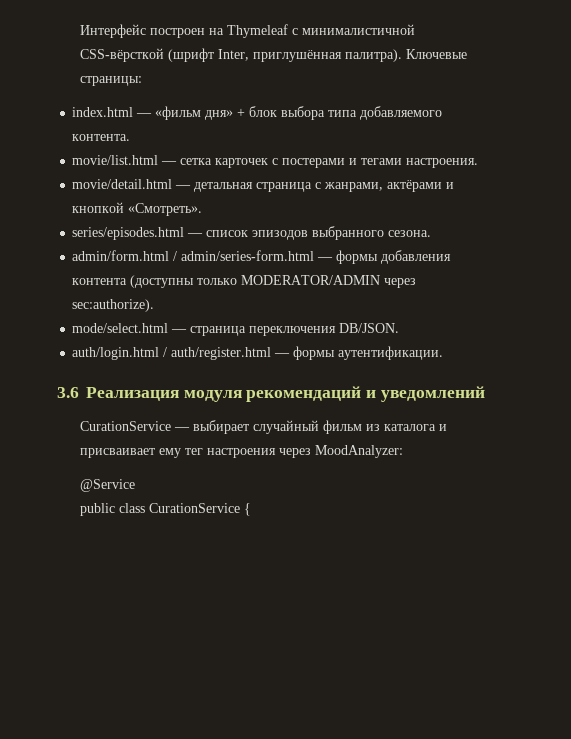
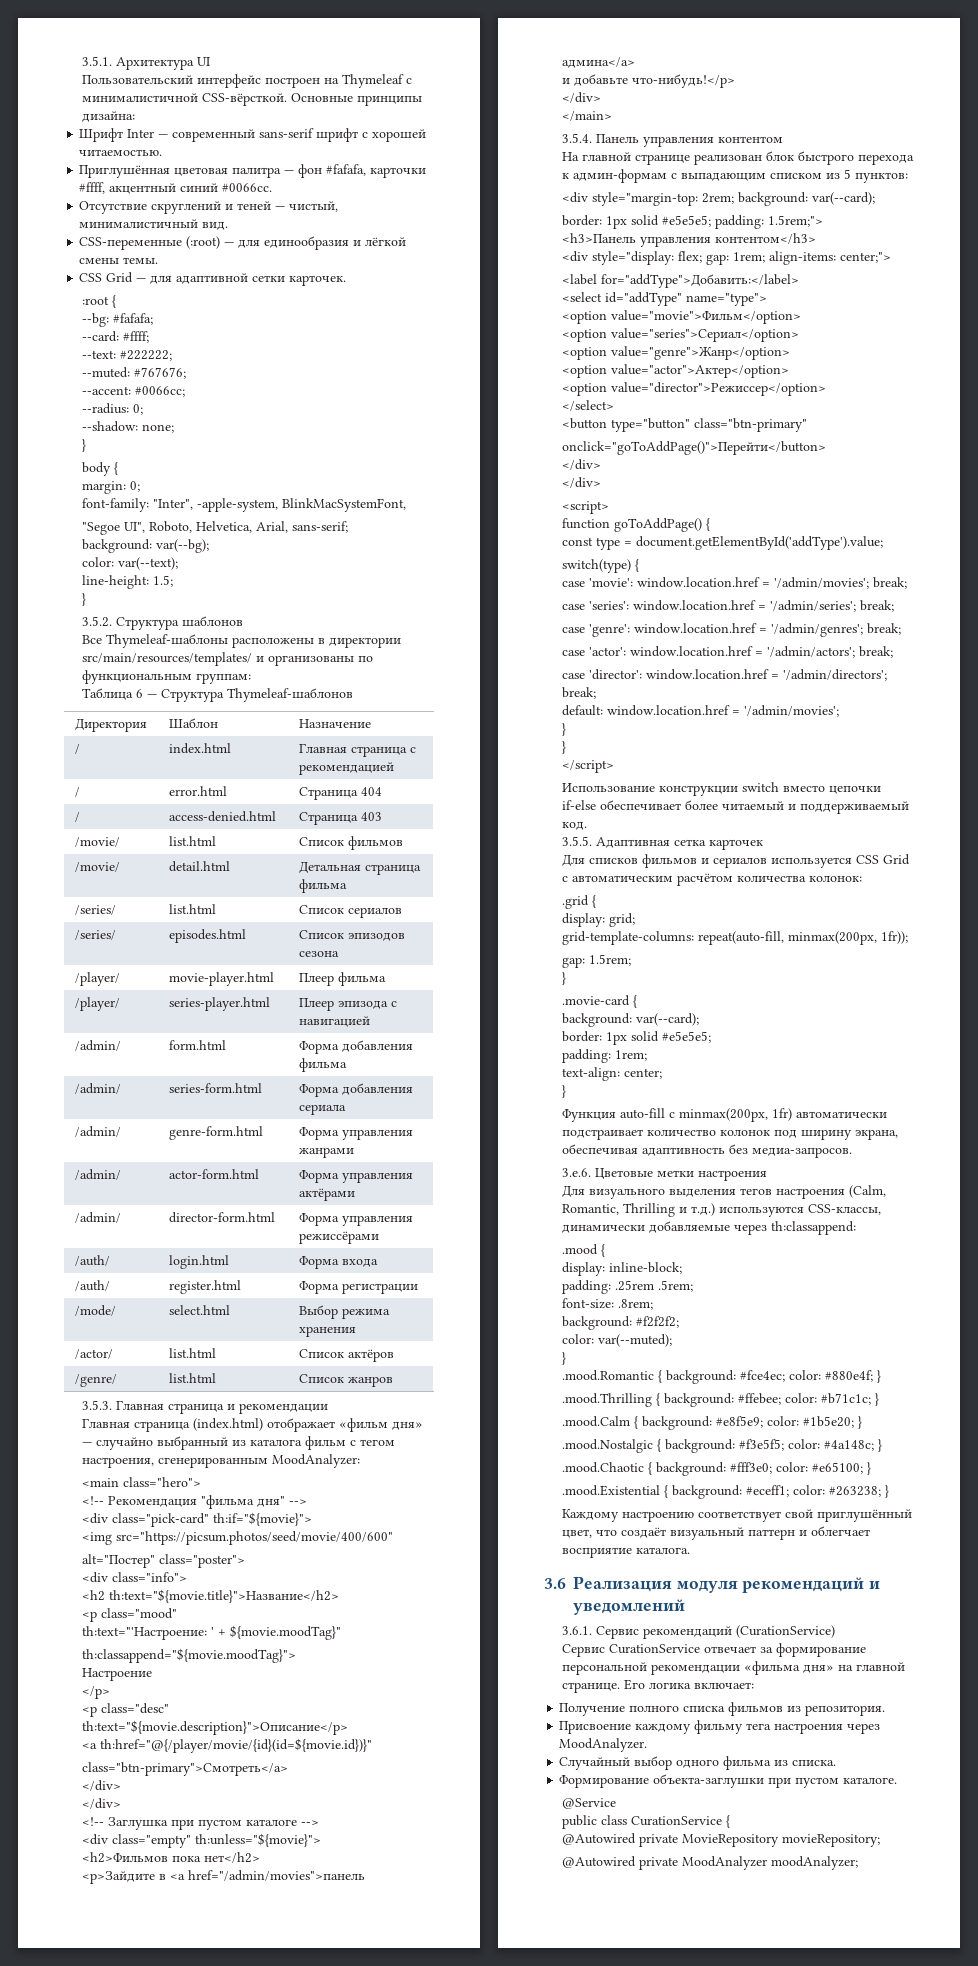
[80,24,147,38] Интерфейс -> [82,56,211,70] [82,74,262,88] 3.5.1. Архитектура UI // Пользовательский интерфейс
[80,48,468,62] [80,76,143,86] [72,106,443,120] [72,134,131,141] [72,155,479,168] [72,179,455,192] [72,202,203,216] [72,226,432,240] [72,250,452,264] [72,275,417,288] [72,299,155,312] [72,323,400,336] [72,346,444,360] CSS-вёрсткой (шрифт Inter, приглушённая палитра). Ключевые страницы: // index.html — «фильм дня» + блок выбора типа добавляемого контента. // movie/list.html — сетка карточек с постерами и тегами настроения. // movie/detail.html — детальная страница с жанрами, актёрами и кнопкой «Смотреть». // series/episodes.html — список эпизодов выбранного сезона. // admin/form.html / admin/series-form.html — формы добавления контента (доступны только MODERATOR/ADMIN через sec:authorize). // mode/select.html — страница переключения DB/JSON. // auth/login.html / auth/register.html — формы аутентификации. -> [202,93,423,106] [82,111,136,122] [79,128,427,142] [79,149,163,156] [79,164,427,178] [79,182,273,194] [79,201,339,214] [79,219,229,230] [79,236,407,250] [79,257,159,264] [79,272,347,286] [82,295,117,308] [82,313,154,327] [82,331,150,343] [82,350,173,361] [82,367,187,379] [82,386,186,397] [82,403,144,415] [82,421,175,433] [82,439,87,452] [82,462,119,476] [82,481,141,494] [82,498,407,512] [82,521,349,535] [82,539,210,553] [82,557,179,570] [82,575,174,589] [82,593,87,606] [82,616,244,630] [82,634,402,648] [82,652,374,666] [82,670,252,684] [82,688,354,702] [74,718,147,732] [168,718,218,729] [298,719,371,728] [74,744,80,754] [168,743,231,754] [298,744,416,757] [298,762,394,775] [74,787,80,797] [168,786,227,796] [298,787,382,800] [74,812,80,822] [168,811,276,822] [298,812,382,825] [74,837,120,847] [168,836,216,846] [298,836,403,850] [74,862,120,872] [168,861,230,872] [298,861,421,875] [298,879,347,893] [74,905,116,915] [168,904,216,914] [298,905,402,918] [74,930,116,940] [168,929,246,943] [298,930,405,941] [298,951,339,957] [74,972,120,986] [168,972,274,986] [298,972,386,986] [74,997,120,1011] [168,997,270,1011] [298,998,397,1011] [298,1016,370,1027] [74,1040,121,1051] [168,1040,226,1050] [298,1040,413,1054] [298,1058,347,1072] [74,1083,121,1094] [168,1083,262,1093] [298,1083,413,1097] [298,1104,346,1115] [74,1126,121,1137] [168,1126,263,1140] [298,1127,413,1140] [298,1147,354,1158] [74,1169,121,1180] [168,1169,259,1179] [298,1170,413,1183] [298,1188,355,1201] [74,1212,121,1223] [168,1212,275,1223] [298,1213,413,1226] [298,1231,379,1244] [74,1255,110,1266] [168,1255,229,1269] [298,1256,378,1269] [74,1280,110,1291] [168,1280,241,1294] [298,1281,418,1294] [74,1305,116,1316] [168,1305,230,1315] [298,1305,390,1319] [298,1326,356,1337] [74,1349,113,1359] [168,1348,216,1358] [298,1349,394,1362] [74,1374,117,1387] [168,1373,216,1383] [298,1374,393,1387] [82,1400,329,1414] [82,1418,424,1432] [82,1436,396,1450] [82,1454,361,1468] [82,1477,202,1487] [82,1495,308,1509] [82,1512,313,1527] [82,1531,394,1545] [82,1554,246,1568] [82,1572,188,1583] [82,1589,340,1603] [82,1608,178,1622] [82,1625,342,1640] [82,1648,297,1663] [82,1668,153,1681] [82,1686,111,1699] [82,1703,170,1717] [82,1720,349,1735] [82,1738,373,1753] [82,1762,289,1776] [82,1780,122,1791] [82,1798,122,1809] [82,1817,320,1830] [82,1833,322,1848] [82,1852,261,1863] [82,1870,366,1884] [562,57,636,68] [562,74,736,88] [562,92,602,103] [562,111,613,121] [562,133,784,147] [562,151,915,165] [562,169,909,183] [562,192,876,206] [562,215,824,229] [562,233,817,247] [562,251,892,265] [562,274,800,288] [562,292,768,306] [562,310,802,324] [562,328,800,342] [562,346,791,360] [562,364,790,378] [562,382,827,396] [562,400,615,411] [562,418,808,432] [562,441,827,455] [562,459,602,470] [562,477,602,488] [562,501,610,514] [562,518,711,532] [562,536,884,550] [562,559,640,573] [562,577,908,589] [562,600,895,612] [562,623,902,637] [562,646,894,658] [562,669,888,681] [562,687,597,699] [562,705,840,717] [562,723,567,736] [562,741,567,754] [562,760,615,773] [562,782,882,796] [562,800,910,814] [562,822,588,830] [562,836,764,850] [562,854,911,868] [562,873,863,886] [562,895,597,909] [562,913,636,927] [562,931,909,945] [562,954,632,968] [562,972,567,985] [562,995,638,1008] [562,1013,700,1027] [562,1031,712,1045] [562,1049,648,1063] [562,1067,663,1081] [562,1085,567,1098] [562,1108,888,1122] [562,1129,899,1140] [562,1144,853,1158] [562,1168,768,1181] [562,1185,887,1199] [562,1203,882,1217] [562,1221,857,1235] [562,1244,606,1257] [562,1262,683,1276] [562,1280,694,1294] [562,1298,654,1310] [562,1316,680,1330] [562,1334,673,1347] [562,1352,567,1365] [562,1370,882,1384] [562,1393,880,1407] [562,1416,863,1430] [562,1439,883,1453] [562,1462,872,1476] [562,1485,890,1499] [562,1509,913,1522] [562,1526,871,1540] [562,1547,691,1558] CSS-вёрсткой. Основные принципы дизайна: // Шрифт Inter — современный sans-serif шрифт с хорошей читаемостью. // Приглушённая цветовая палитра — фон #fafafa, карточки #ffff, акцентный синий #0066cc. // Отсутствие скруглений и теней — чистый, минималистичный вид. // CSS-переменные (:root) — для единообразия и лёгкой смены темы. // CSS Grid — для адаптивной сетки карточек. // :root { // --bg: #fafafa; // --card: #ffff; // --text: #222222; // --muted: #767676; // --accent: #0066cc; // --radius: 0; // --shadow: none; // } // body { // margin: 0; // font-family: "Inter", -apple-system, BlinkMacSystemFont, // "Segoe UI", Roboto, Helvetica, Arial, sans-serif; // background: var(--bg); // color: var(--text); // line-height: 1.5; // } // 3.5.2. Структура шаблонов // Все Thymeleaf-шаблоны расположены в директории src/main/resources/templates/ и организованы по функциональным группам: // Таблица 6 — Структура Thymeleaf-шаблонов // Директория | Шаблон | Назначение // / | index.html | Главная страница с рекомендацией // / | error.html | Страница 404 // / | access-denied.html | Страница 403 // /movie/ | list.html | Список фильмов // /movie/ | detail.html | Детальная страница фильма // /series/ | list.html | Список сериалов // /series/ | episodes.html | Список эпизодов сезона // /player/ | movie-player.html | Плеер фильма // /player/ | series-player.html | Плеер эпизода с навигацией // /admin/ | form.html | Форма добавления фильма // /admin/ | series-form.html | Форма добавления сериала // /admin/ | genre-form.html | Форма управления жанрами // /admin/ | actor-form.html | Форма управления актёрами // /admin/ | director-form.html | Форма управления режиссёрами // /auth/ | login.html | Форма входа // /auth/ | register.html | Форма регистрации // /mode/ | select.html | Выбор режима хранения // /actor/ | list.html | Список актёров // /genre/ | list.html | Список жанров // 3.5.3. Главная страница и рекомендации // Главная страница (index.html) отображает «фильм дня» — случайно выбранный из каталога фильм с тегом настроения, сгенерированным MoodAnalyzer: // <main class="hero"> // <!-- Рекомендация "фильма дня" --> // <div class="pick-card" th:if="${movie}"> // <img src="https://picsum.photos/seed/movie/400/600" // alt="Постер" class="poster"> // <div class="info"> // <h2 th:text="${movie.title}">Название</h2> // <p class="mood" // th:text="'Настроение: ' + ${movie.moodTag}" // th:classappend="${movie.moodTag}"> // Настроение // </p> // <p class="desc" th:text="${movie.description}">Описание</p> // <a th:href="@{/player/movie/{id}(id=${movie.id})}" // class="btn-primary">Смотреть</a> // </div> // </div> // <!-- Заглушка при пустом каталоге --> // <div class="empty" th:unless="${movie}"> // <h2>Фильмов пока нет</h2> // <p>Зайдите в <a href="/admin/movies">панель админа</a> // и добавьте что-нибудь!</p> // </div> // </main> // 3.5.4. Панель управления контентом // На главной странице реализован блок быстрого перехода к админ-формам с выпадающим списком из 5 пунктов: // <div style="margin-top: 2rem; background: var(--card); // border: 1px solid #e5e5e5; padding: 1.5rem;"> // <h3>Панель управления контентом</h3> // <div style="display: flex; gap: 1rem; align-items: center;"> // <label for="addType">Добавить:</label> // <select id="addType" name="type"> // <option value="movie">Фильм</option> // <option value="series">Сериал</option> // <option value="genre">Жанр</option> // <option value="actor">Актер</option> // <option value="director">Режиссер</option> // </select> // <button type="button" class="btn-primary" // onclick="goToAddPage()">Перейти</button> // </div> // </div> // <script> // function goToAddPage() { // const type = document.getElementById('addType').value; // switch(type) { // case 'movie': window.location.href = '/admin/movies'; break; // case 'series': window.location.href = '/admin/series'; break; // case 'genre': window.location.href = '/admin/genres'; break; // case 'actor': window.location.href = '/admin/actors'; break; // case 'director': window.location.href = '/admin/directors'; break; // default: window.location.href = '/admin/movies'; // } // } // </script> // Использование конструкции switch вместо цепочки if-else обеспечивает более читаемый и поддерживаемый код. // 3.5.5. Адаптивная сетка карточек // Для списков фильмов и сериалов используется CSS Grid с автоматическим расчётом количества колонок: // .grid { // display: grid; // grid-template-columns: repeat(auto-fill, minmax(200px, 1fr)); // gap: 1.5rem; // } // .movie-card { // background: var(--card); // border: 1px solid #e5e5e5; // padding: 1rem; // text-align: center; // } // Функция auto-fill с minmax(200px, 1fr) автоматически подстраивает количество колонок под ширину экрана, обеспечивая адаптивность без медиа-запросов. // 3.e.6. Цветовые метки настроения // Для визуального выделения тегов настроения (Calm, Romantic, Thrilling и т.д.) используются CSS-классы, динамически добавляемые через th:classappend: // .mood { // display: inline-block; // padding: .25rem .5rem; // font-size: .8rem; // background: #f2f2f2; // color: var(--muted); // } // .mood.Romantic { background: #fce4ec; color: #880e4f; } // .mood.Thrilling { background: #ffebee; color: #b71c1c; } // .mood.Calm { background: #e8f5e9; color: #1b5e20; } // .mood.Nostalgic { background: #f3e5f5; color: #4a148c; } // .mood.Chaotic { background: #fff3e0; color: #e65100; } // .mood.Existential { background: #eceff1; color: #263238; } // Каждому настроению соответствует свой приглушённый цвет, что создаёт визуальный паттерн и облегчает восприятие каталога.
[80,420,448,434] [80,445,404,458] CurationService — выбирает случайный фильм из каталога и присваивает ему тег настроения через MoodAnalyzer: -> [562,1625,836,1639] [562,1643,867,1657] [562,1661,906,1675] [562,1679,755,1693] [559,1702,886,1716] [559,1720,881,1734] [559,1738,648,1752] [559,1756,837,1770] [559,1774,898,1788] 3.6.1. Сервис рекомендаций (CurationService) // Сервис CurationService отвечает за формирование персональной рекомендации «фильма дня» на главной странице. Его логика включает: // Получение полного списка фильмов из репозитория. // Присвоение каждому фильму тега настроения через MoodAnalyzer. // Случайный выбор одного фильма из списка. // Формирование объекта-заглушки при пустом каталоге.
(252, 509) none -> [562,1833,881,1847] [562,1856,859,1870] // @Autowired private MovieRepository movieRepository; // @Autowired private MoodAnalyzer moodAnalyzer;

